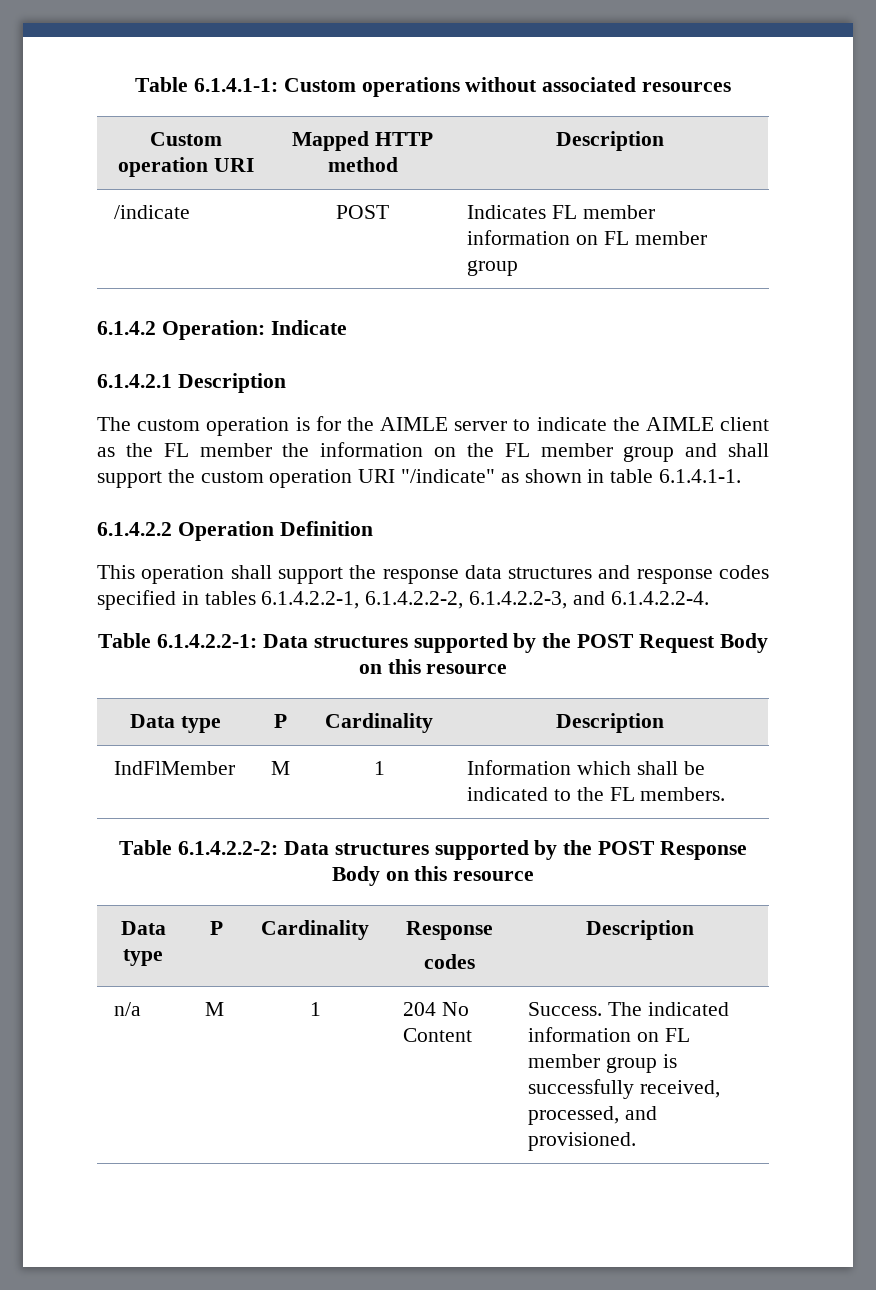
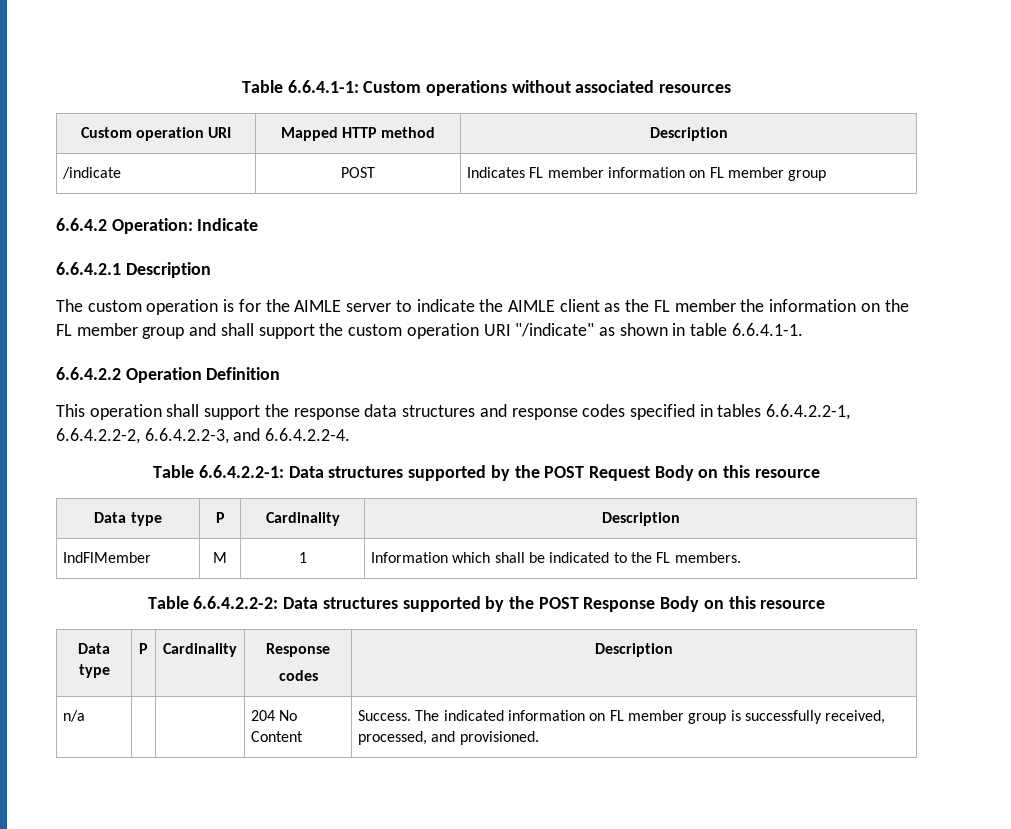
[135,77,278,92] Table 6.1.4.1-1: -> [241,80,359,93] Table 6.6.4.1-1:
[97,321,156,335] 6.1.4.2 -> [56,218,107,231] 6.6.4.2
[97,374,172,388] 6.1.4.2.1 -> [56,262,121,275] 6.6.4.2.1
[659,469,742,483] [97,522,172,536] 6.1.4.1-1. // 6.1.4.2.2 -> [731,323,803,336] [56,367,121,380] 6.6.4.1-1. // 6.6.4.2.2
[261,591,709,609] [98,633,258,648] 6.1.4.2.2-1, 6.1.4.2.2-2, 6.1.4.2.2-3, and 6.1.4.2.2-4. // Table 6.1.4.2.2-1: -> [766,404,851,420] [56,428,351,444] [153,465,284,478] 6.6.4.2.2-1, 6.6.4.2.2-2, 6.6.4.2.2-3, and 6.6.4.2.2-4. // Table 6.6.4.2.2-1:
[178,841,279,855] 6.1.4.2.2-2: -> [193,596,279,609] 6.6.4.2.2-2:
[205,1002,225,1016] [309,1002,321,1016] M | 1 -> (86, 716) |

